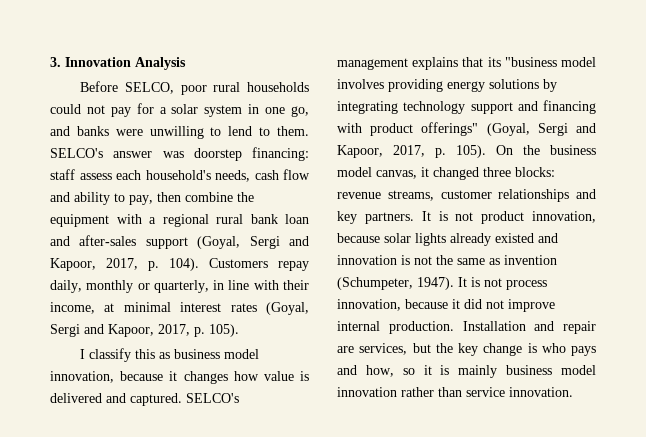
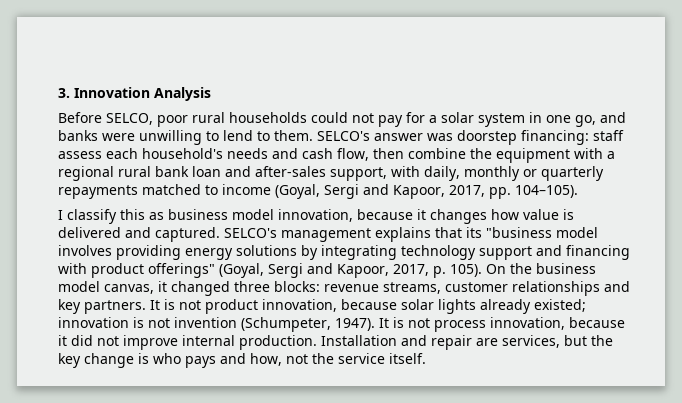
[215,169,310,182] [50,192,153,205] needs, cash flow and ability to pay, -> [227,148,369,161] needs and cash flow,
[145,236,309,249] [50,258,309,271] [50,280,309,293] [50,302,309,315] [50,324,239,337] support (Goyal, Sergi and Kapoor, 2017, p. 104). Customers repay daily, monthly or quarterly, in line with their income, at minimal interest rates (Goyal, Sergi and Kapoor, 2017, p. 105). -> [330,166,604,181] [58,184,578,199] support, with daily, monthly or quarterly repayments matched to income (Goyal, Sergi and Kapoor, 2017, pp. 104–105).
[495,233,558,243] existed and -> [534,299,586,312] existed;
[436,255,500,265] the same as -> (170, 323) none
[402,365,596,378] [337,387,573,397] so it is mainly business model innovation rather than service innovation. -> [286,353,426,364] not the service itself.

